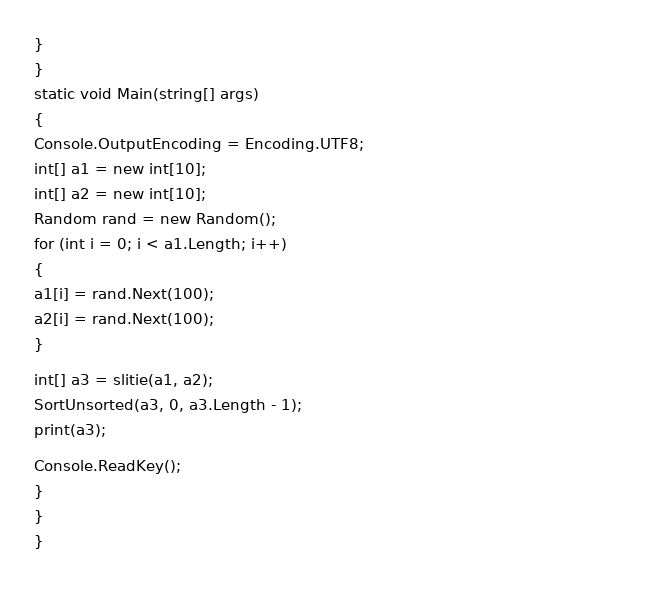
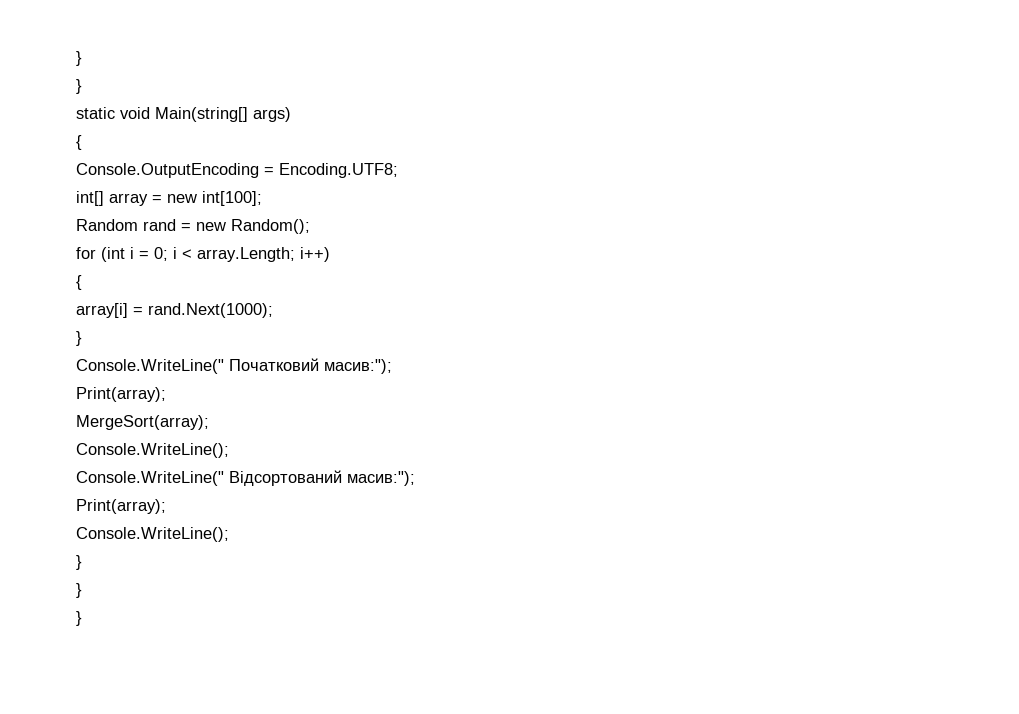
[71,163,206,176] [34,188,206,201] a1 = new int[10]; // int[] a2 = new int[10]; -> [109,191,262,206] array = new int[100];
[164,238,246,252] a1.Length; -> [197,247,295,262] array.Length;
[34,288,214,301] [34,313,214,326] [34,338,44,352] [34,374,213,387] [34,399,302,413] [34,424,106,438] [34,460,181,474] a1[i] = rand.Next(100); // a2[i] = rand.Next(100); // } // int[] a3 = slitie(a1, a2); // SortUnsorted(a3, 0, a3.Length - 1); // print(a3); // Console.ReadKey(); -> [76,303,273,318] [76,331,82,346] [76,358,392,374] [76,387,166,402] [76,415,209,430] [76,443,229,458] [76,470,415,486] [76,499,166,514] [76,527,229,542] array[i] = rand.Next(1000); // } // Console.WriteLine(" Початковий масив:"); // Print(array); // MergeSort(array); // Console.WriteLine(); // Console.WriteLine(" Відсортований масив:"); // Print(array); // Console.WriteLine();

